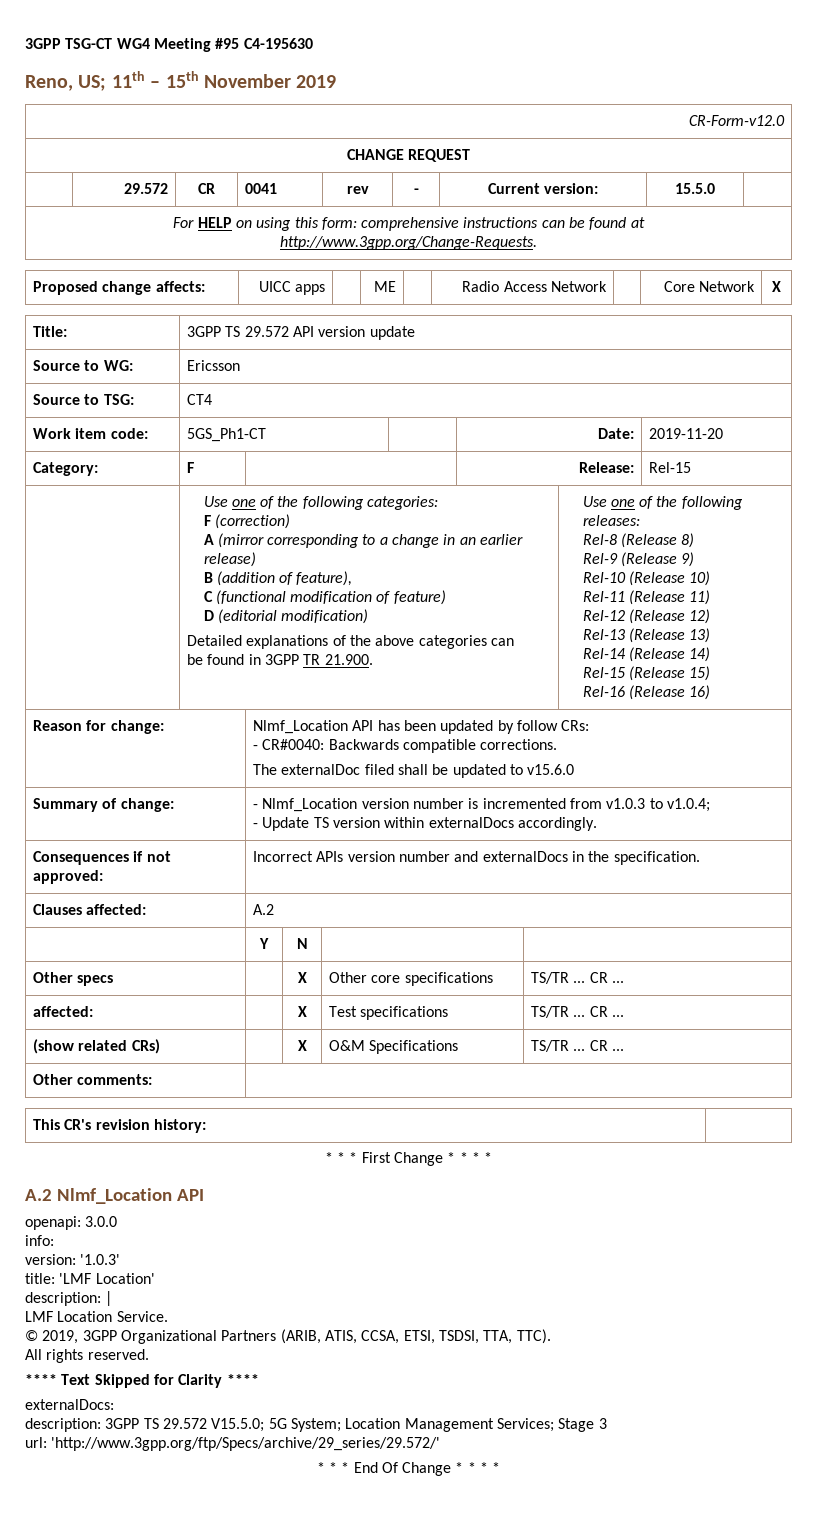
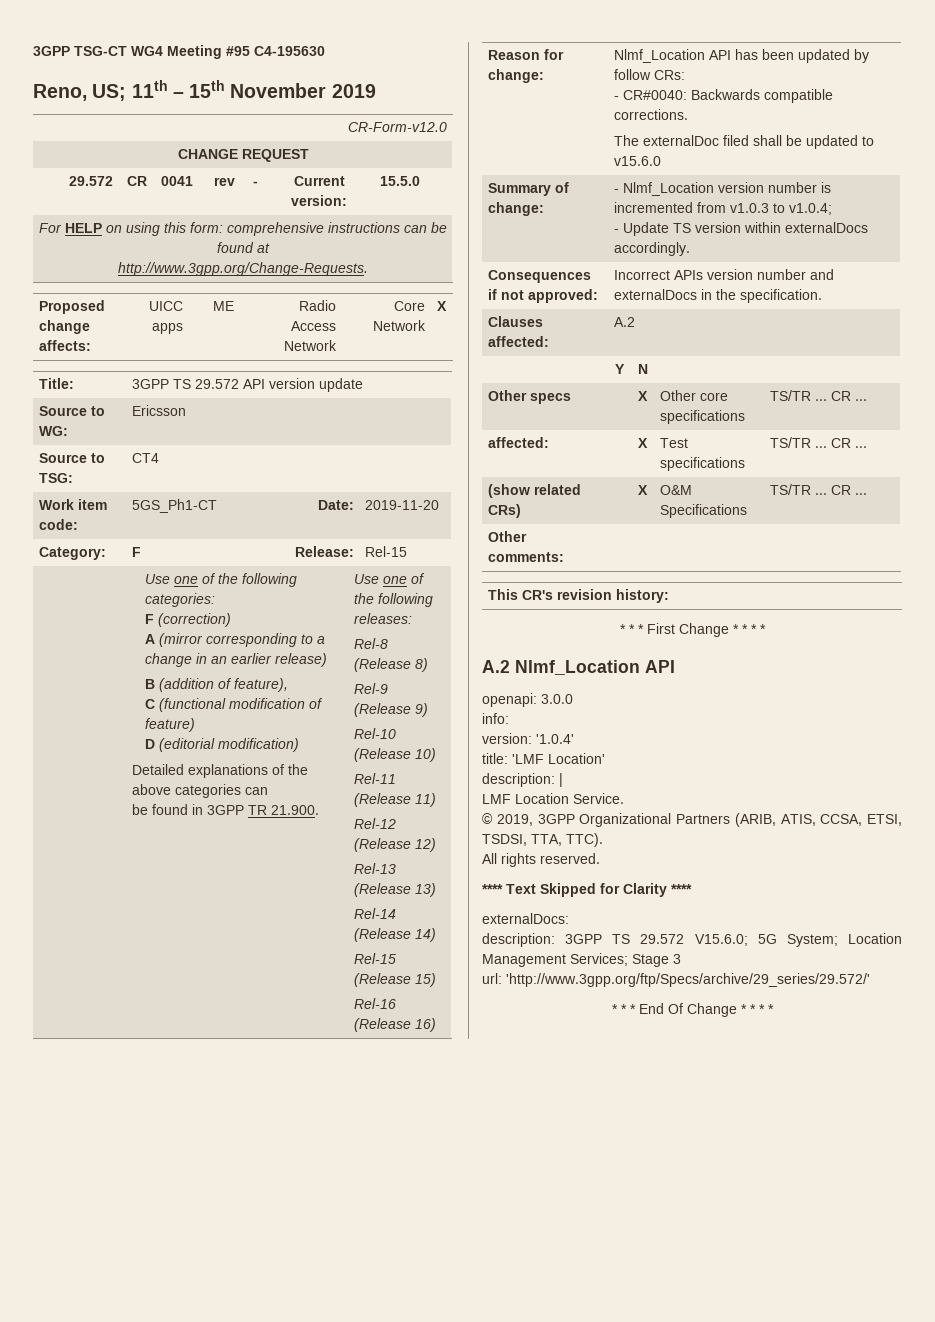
[80,1254,121,1265] '1.0.3' -> [536,734,574,744] '1.0.4'
[211,1418,265,1432] V15.5.0; -> [694,934,748,946] V15.6.0;

